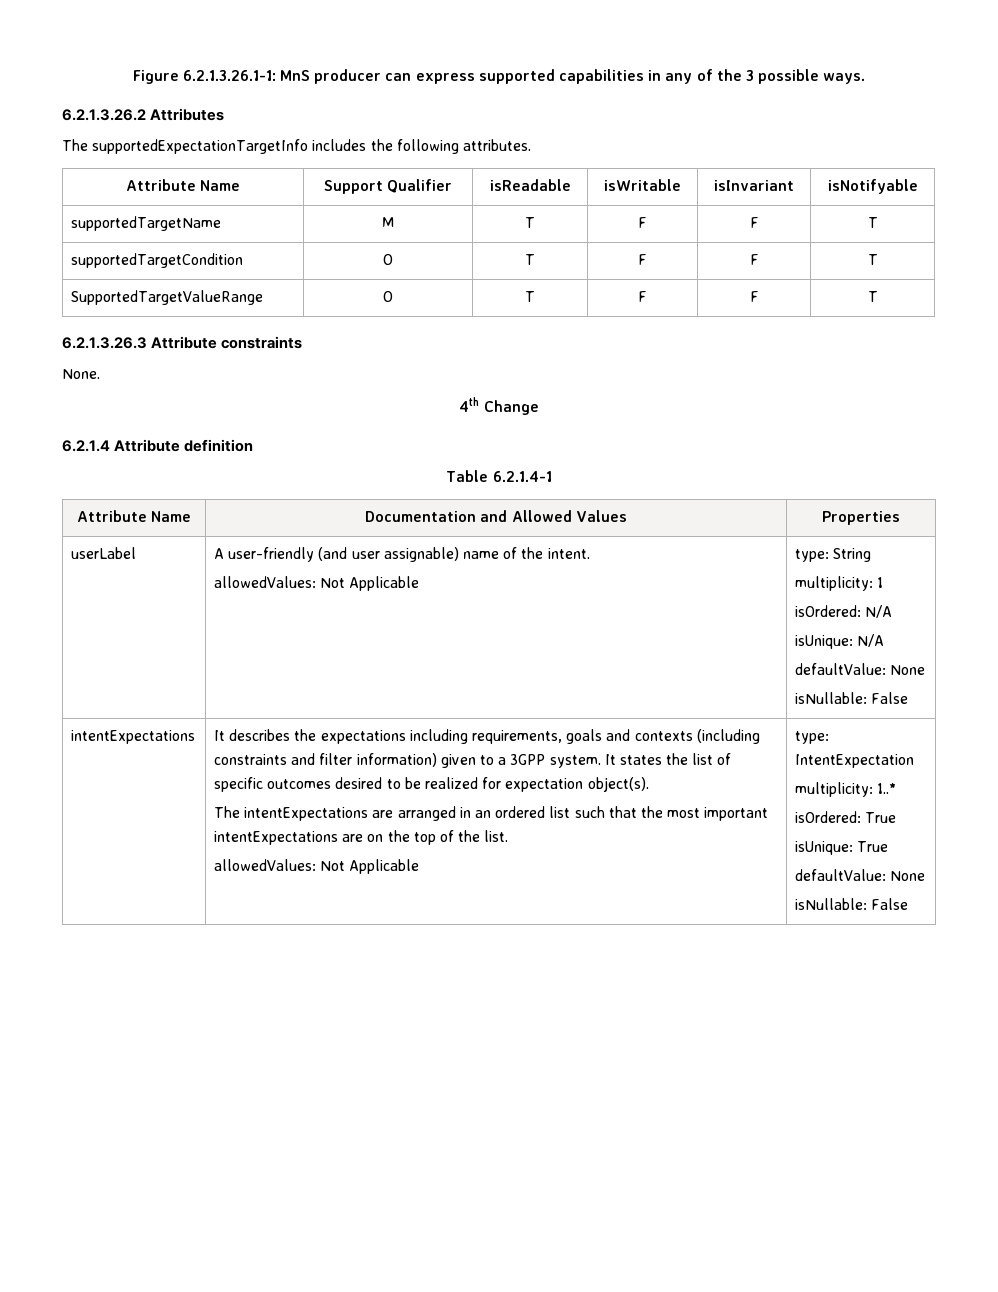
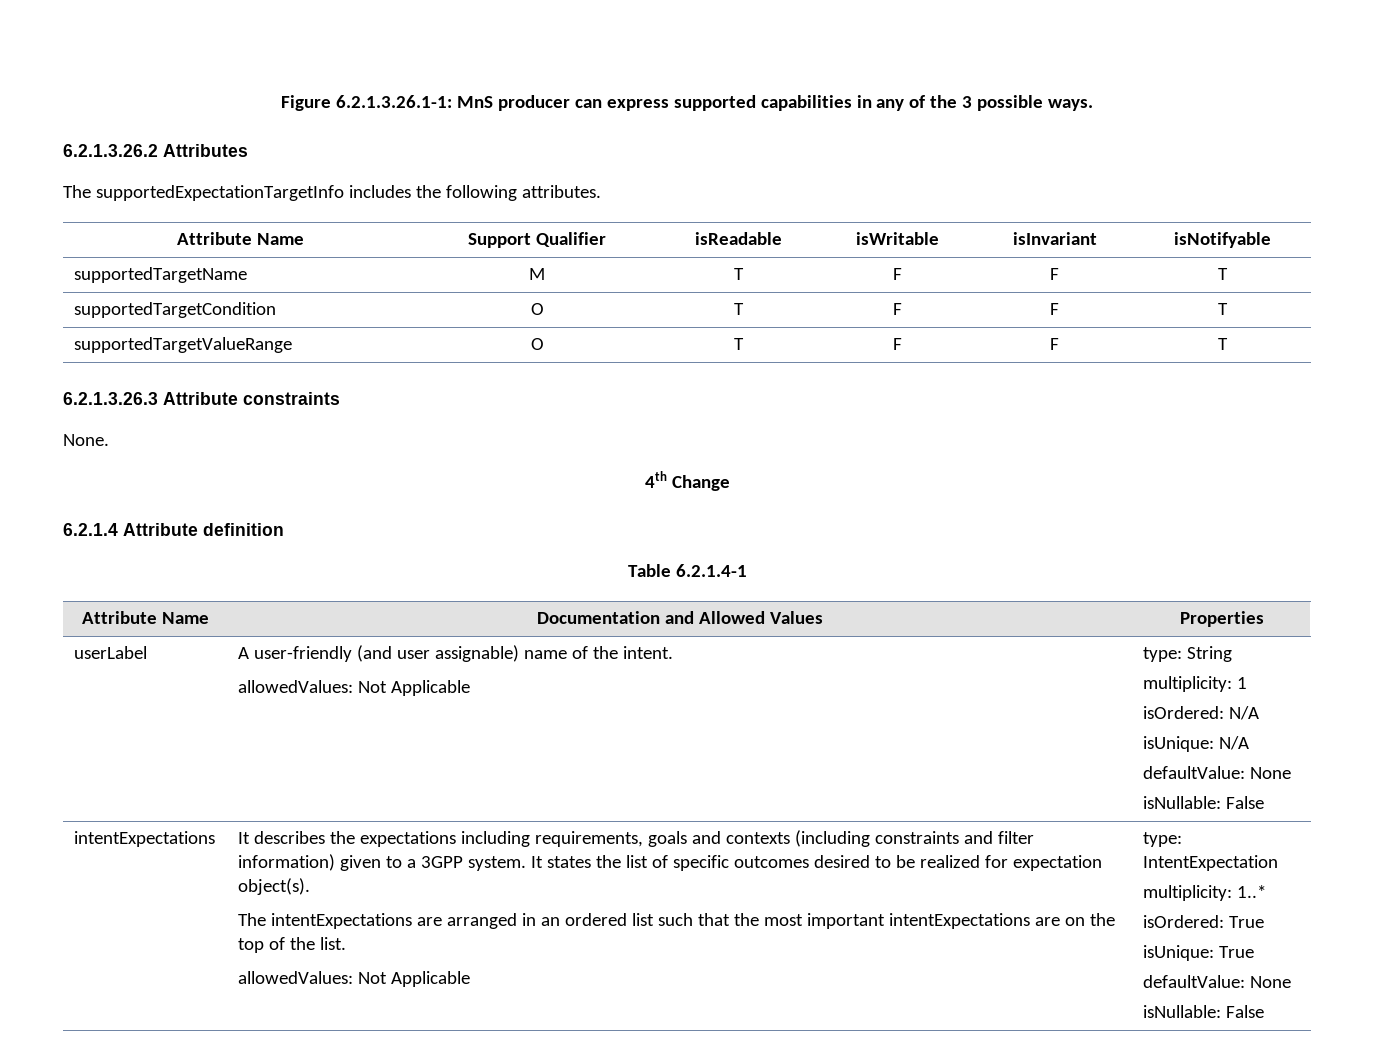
[71,290,264,305] SupportedTargetValueRange -> [74,337,293,353] supportedTargetValueRange

